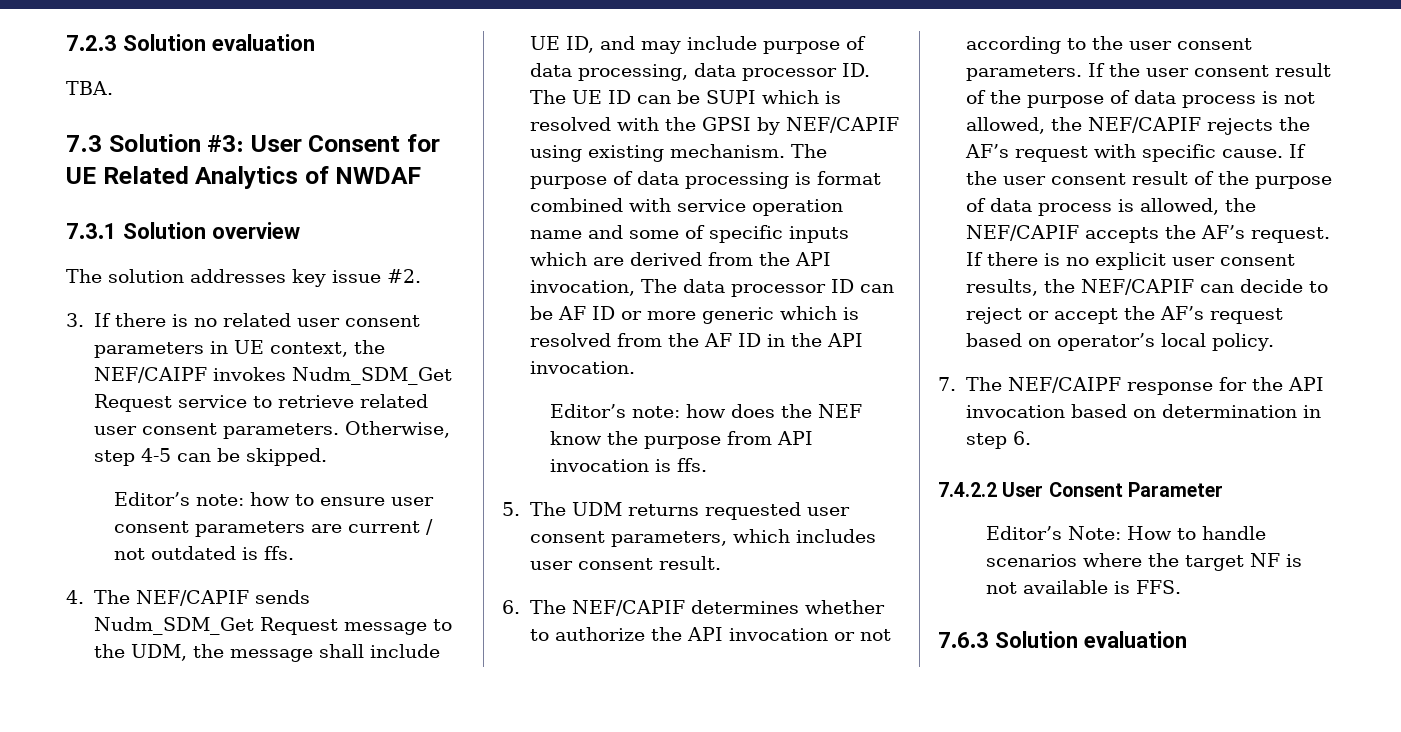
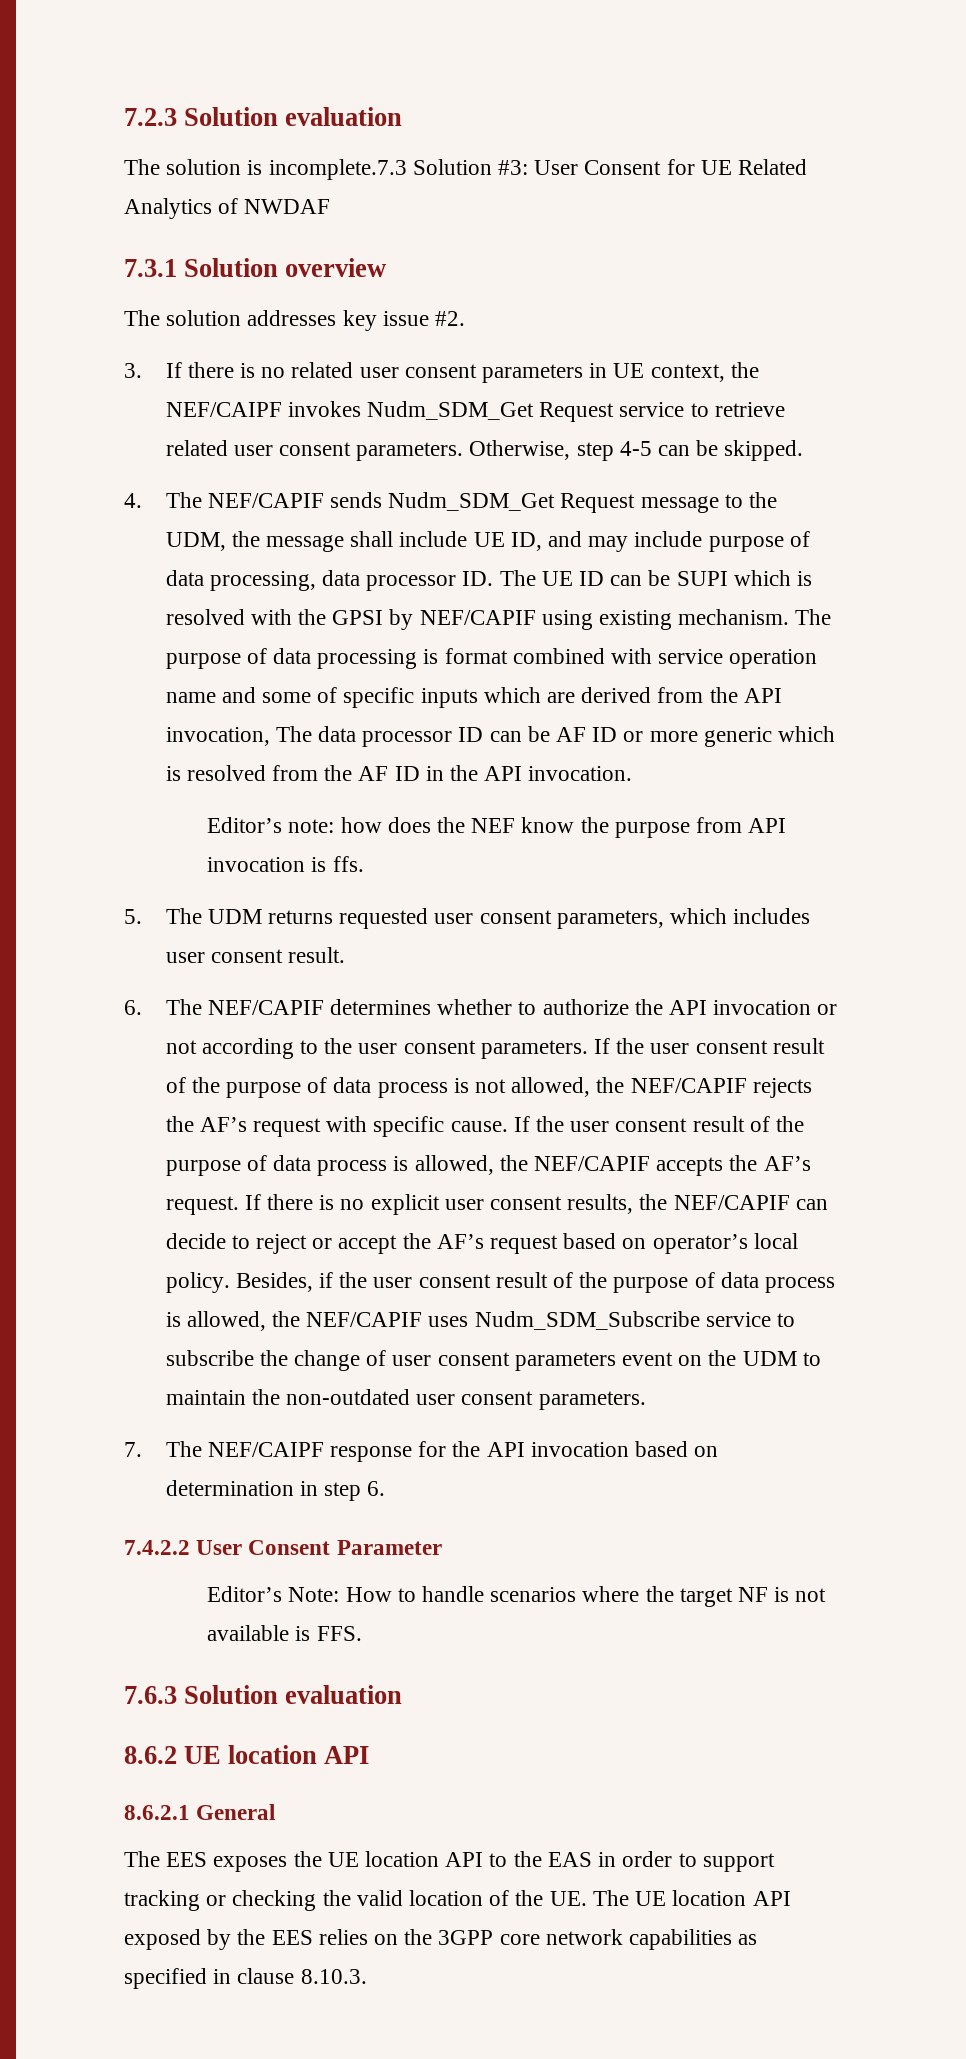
[66,81,113,95] [66,135,102,152] TBA. // 7.3 -> [124,159,407,180] The solution is incomplete.7.3
[114,492,435,506] [114,519,434,537] [114,546,295,560] // Editor’s note: how to ensure user consent parameters are current / not outdated is ffs. -> (804, 450) none
(1275, 342) none -> [235,1272,836,1293] [165,1311,796,1331] [165,1350,821,1371] [165,1389,646,1410] Besides, if the user consent result of the purpose of data process is allowed, the NEF/CAPIF uses Nudm_SDM_Subscribe service to subscribe the change of user consent parameters event on the UDM to maintain the non-outdated user consent parameters.
(1187, 639) none -> [124,1745,370,1764] [124,1804,276,1820] [124,1851,775,1872] [124,1890,791,1911] [124,1929,758,1950] [124,1968,367,1989] // 8.6.2 UE location API // 8.6.2.1 General // The EES exposes the UE location API to the EAS in order to support tracking or checking the valid location of the UE. The UE location API exposed by the EES relies on the 3GPP core network capabilities as specified in clause 8.10.3.

